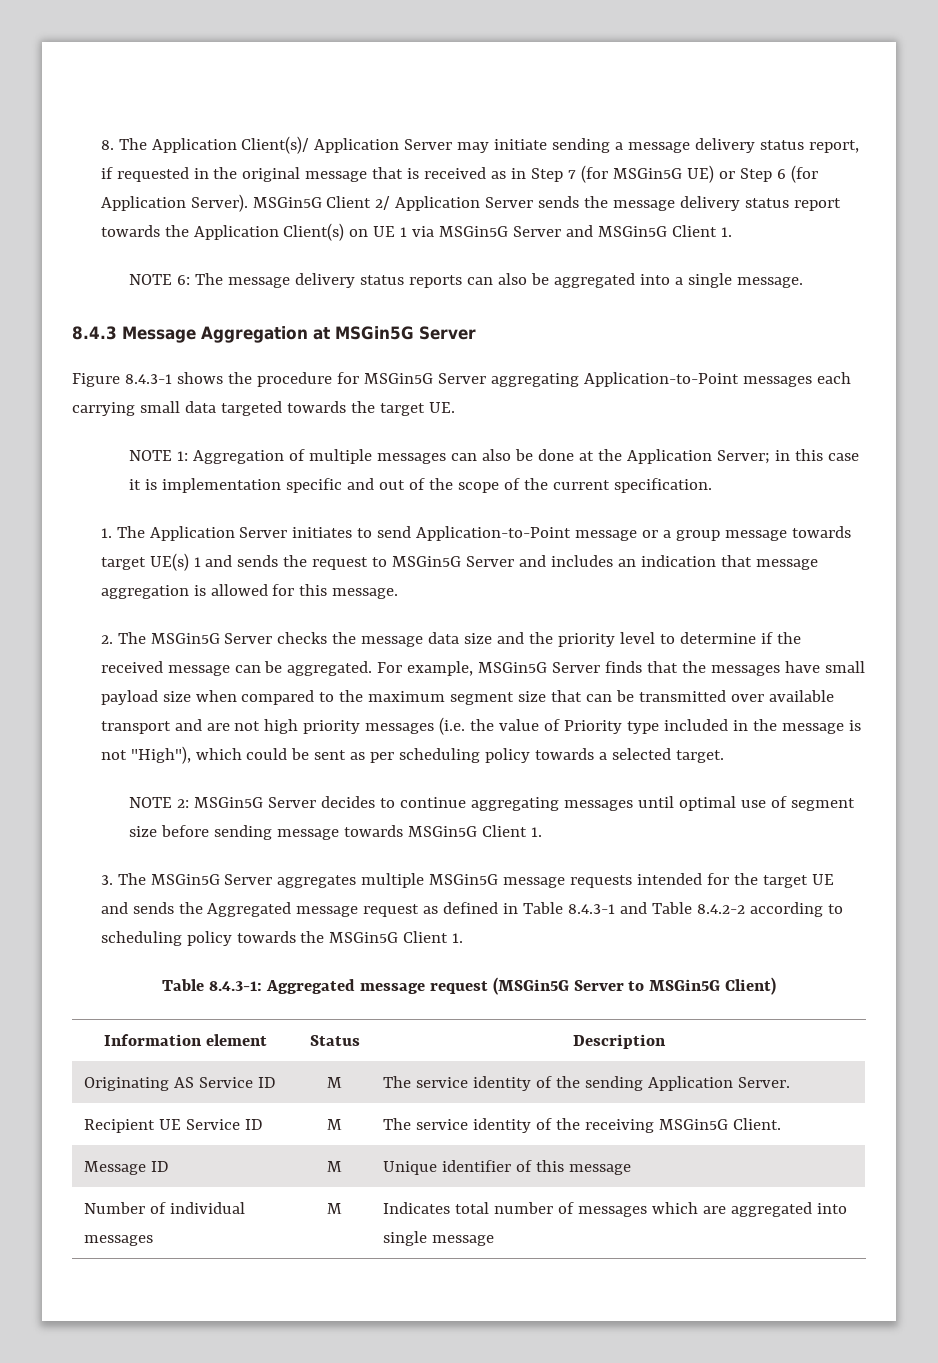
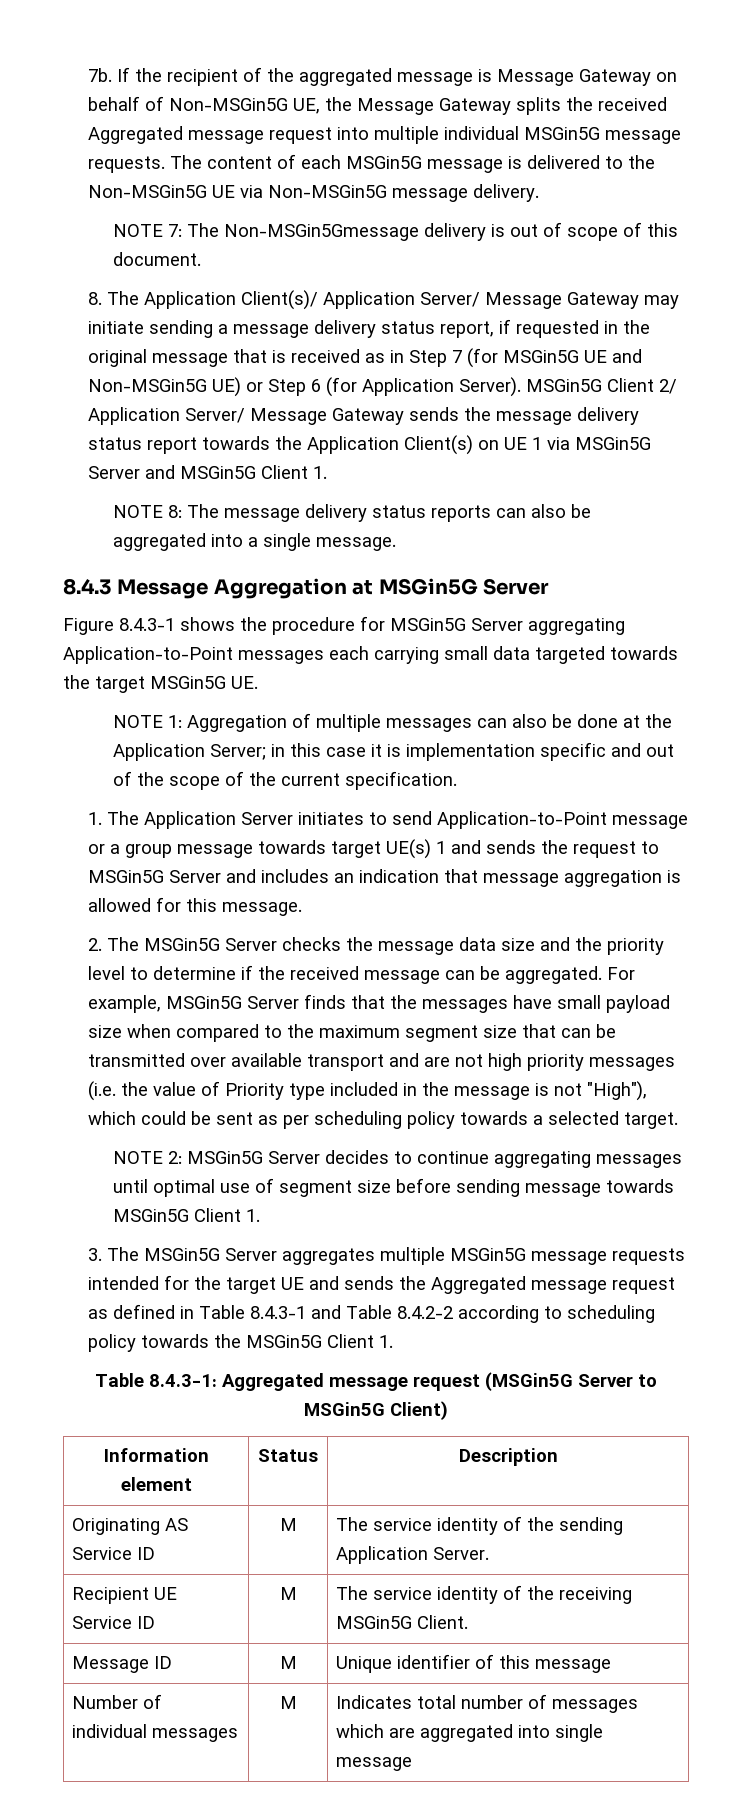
(100, 145) none -> [88,67,678,86] [88,96,668,115] [88,126,682,144] [88,154,656,173] [88,184,540,202] [113,222,679,241] [113,252,202,266] 7b. If the recipient of the aggregated message is Message Gateway on behalf of Non-MSGin5G UE, the Message Gateway splits the received Aggregated message request into multiple individual MSGin5G message requests. The content of each MSGin5G message is delivered to the Non-MSGin5G UE via Non-MSGin5G message delivery. // NOTE 7: The Non-MSGin5Gmessage delivery is out of scope of this document. //
[404,139,453,150] Server -> [420,292,640,309] Server/ Message Gateway
(683, 173) none -> [584,349,643,363] [88,379,208,392] UE and Non-MSGin5G
[485,197,534,208] Server -> [185,408,405,425] Server/ Message Gateway
[177,275,191,285] 6: -> [168,505,183,518] 8:
(425, 409) none -> [150,676,226,689] MSGin5G

